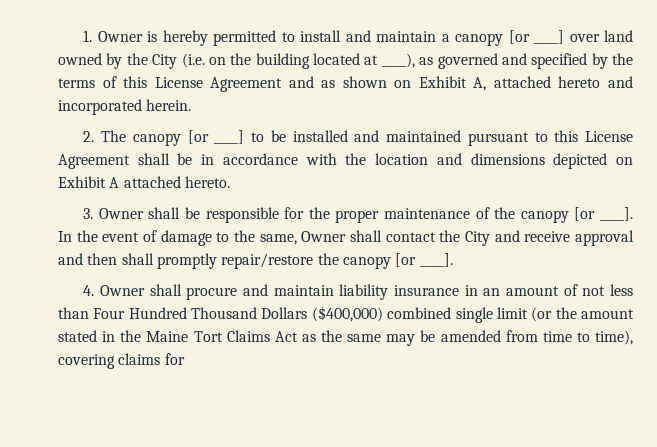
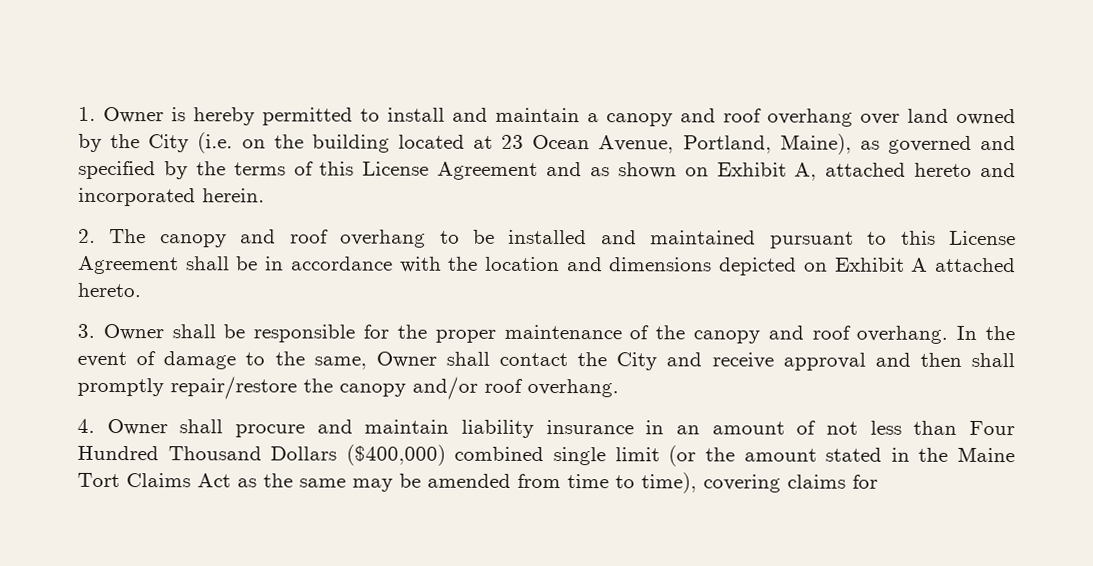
[508,30,565,44] [or ____] -> [680,108,853,127] and roof overhang
[381,53,415,68] ____), -> [501,133,852,155] 23 Ocean Avenue, Portland, Maine),
[187,130,245,144] [or ____] -> [240,229,427,248] and roof overhang
[574,207,633,221] [or ____]. -> [767,325,949,344] and roof overhang.
[395,253,453,267] [or ____]. -> [412,376,619,400] and/or roof overhang.

